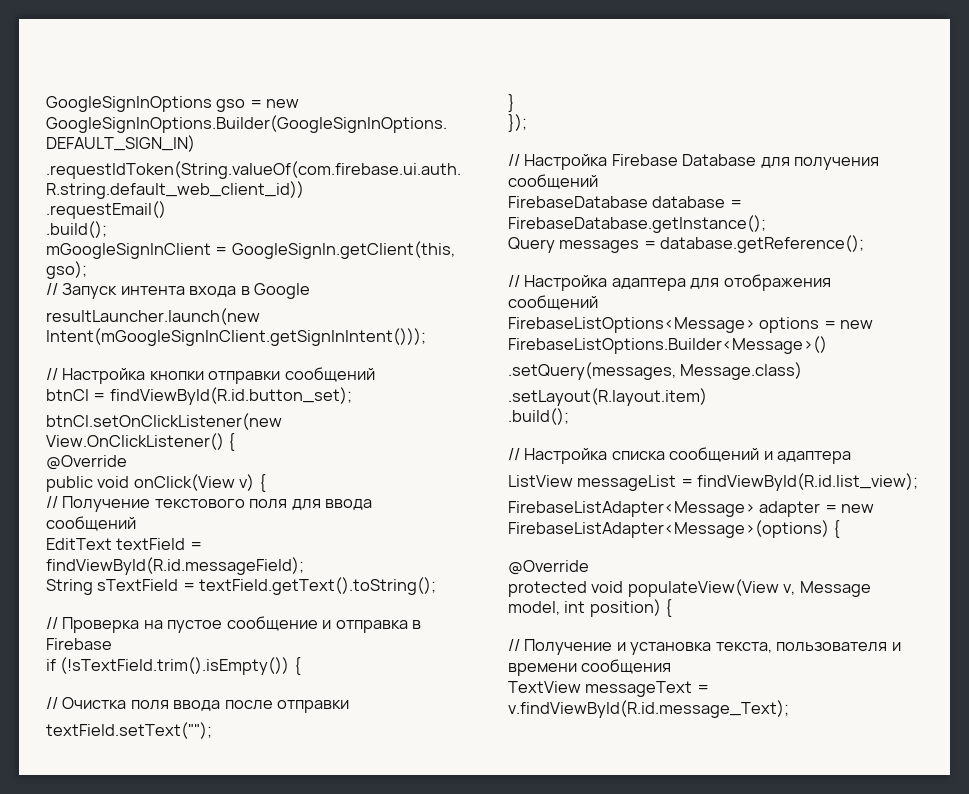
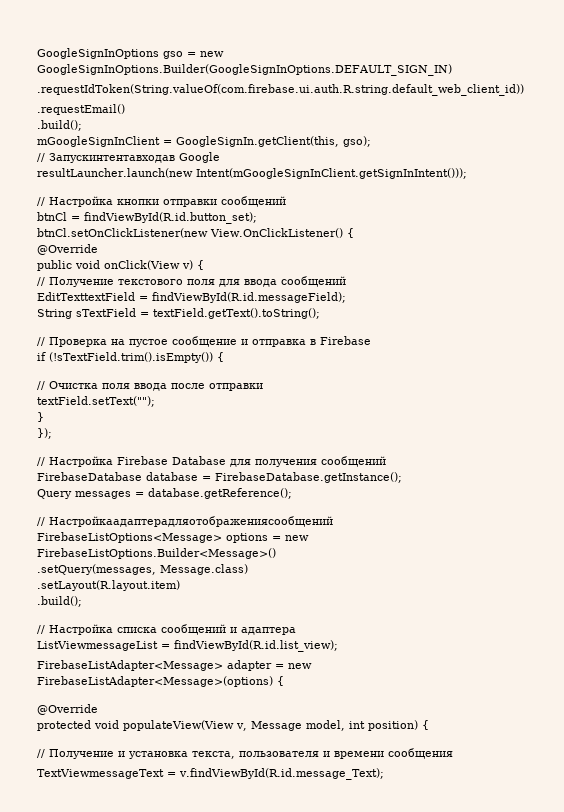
[62,283,250,299] Запуск интента входа в -> [49,153,175,163] Запускинтентавходав
[46,538,186,550] EditText textField -> [37,292,135,301] EditTexttextField
[524,274,831,291] [508,295,598,310] Настройка адаптера для отображения сообщений -> [49,516,333,527] Настройкаадаптерадляотображениясообщений
[508,475,677,491] ListView messageList -> [37,641,158,651] ListViewmessageList
[508,681,693,697] TextView messageText -> [37,769,164,779] TextViewmessageText

